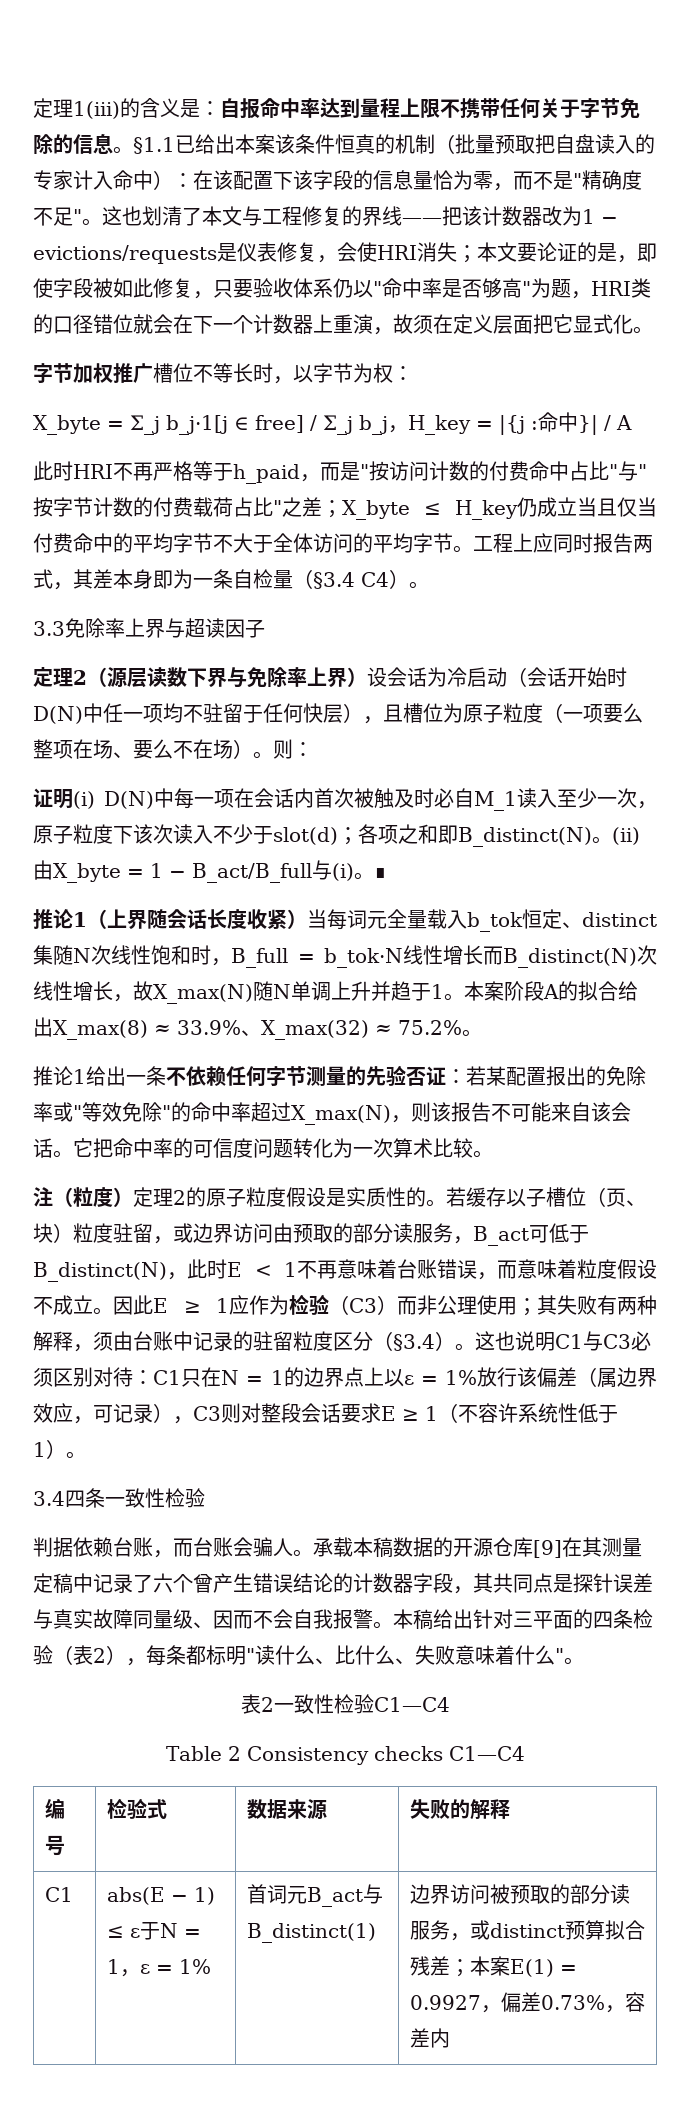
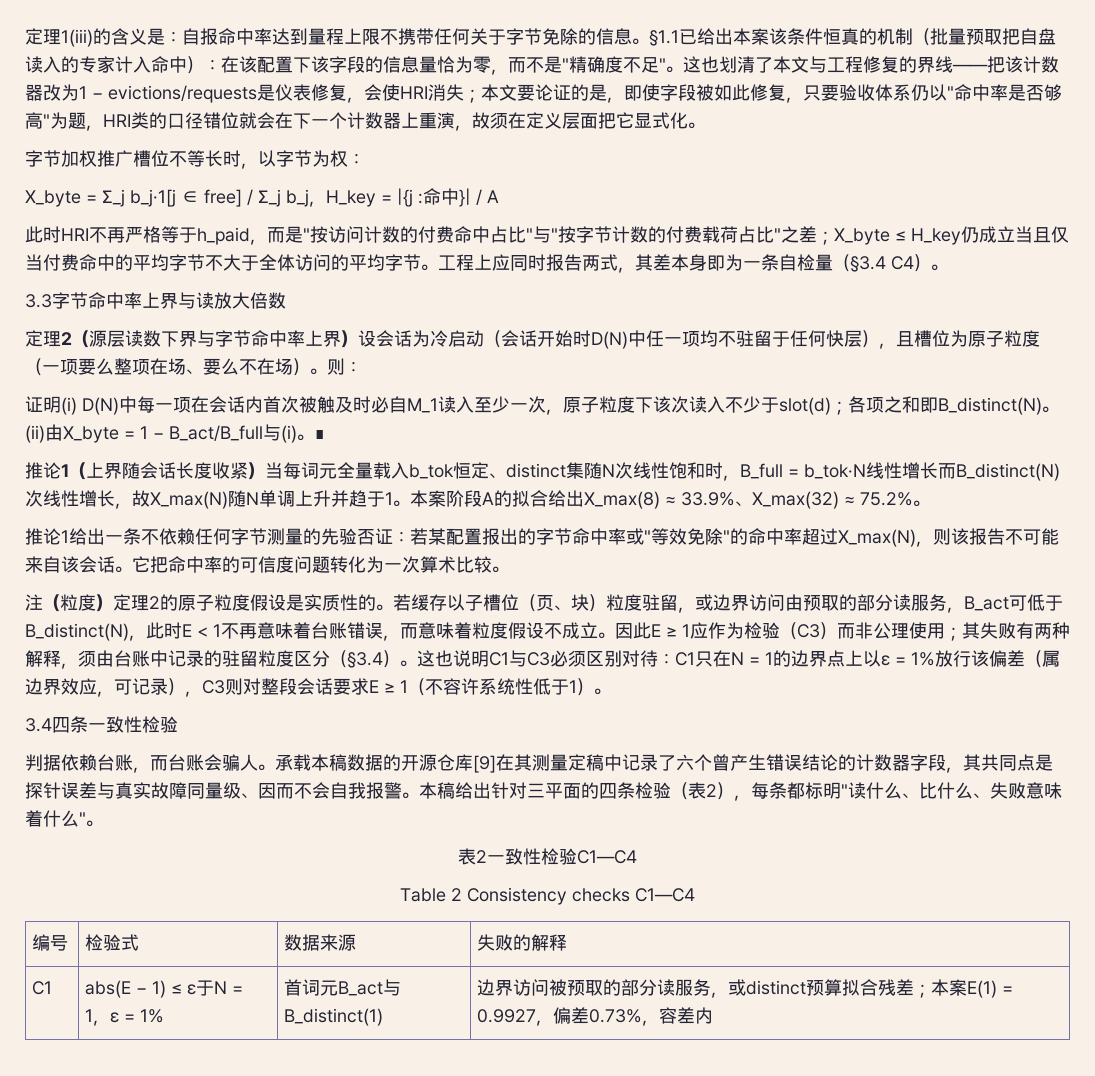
[65,618,265,638] 免除率上界与超读因子 -> [52,292,286,309] 字节命中率上界与读放大倍数
[247,667,287,688] 免除 -> [215,330,287,347] 字节命中
[606,1066,646,1086] 免除 -> [536,528,608,545] 字节命中

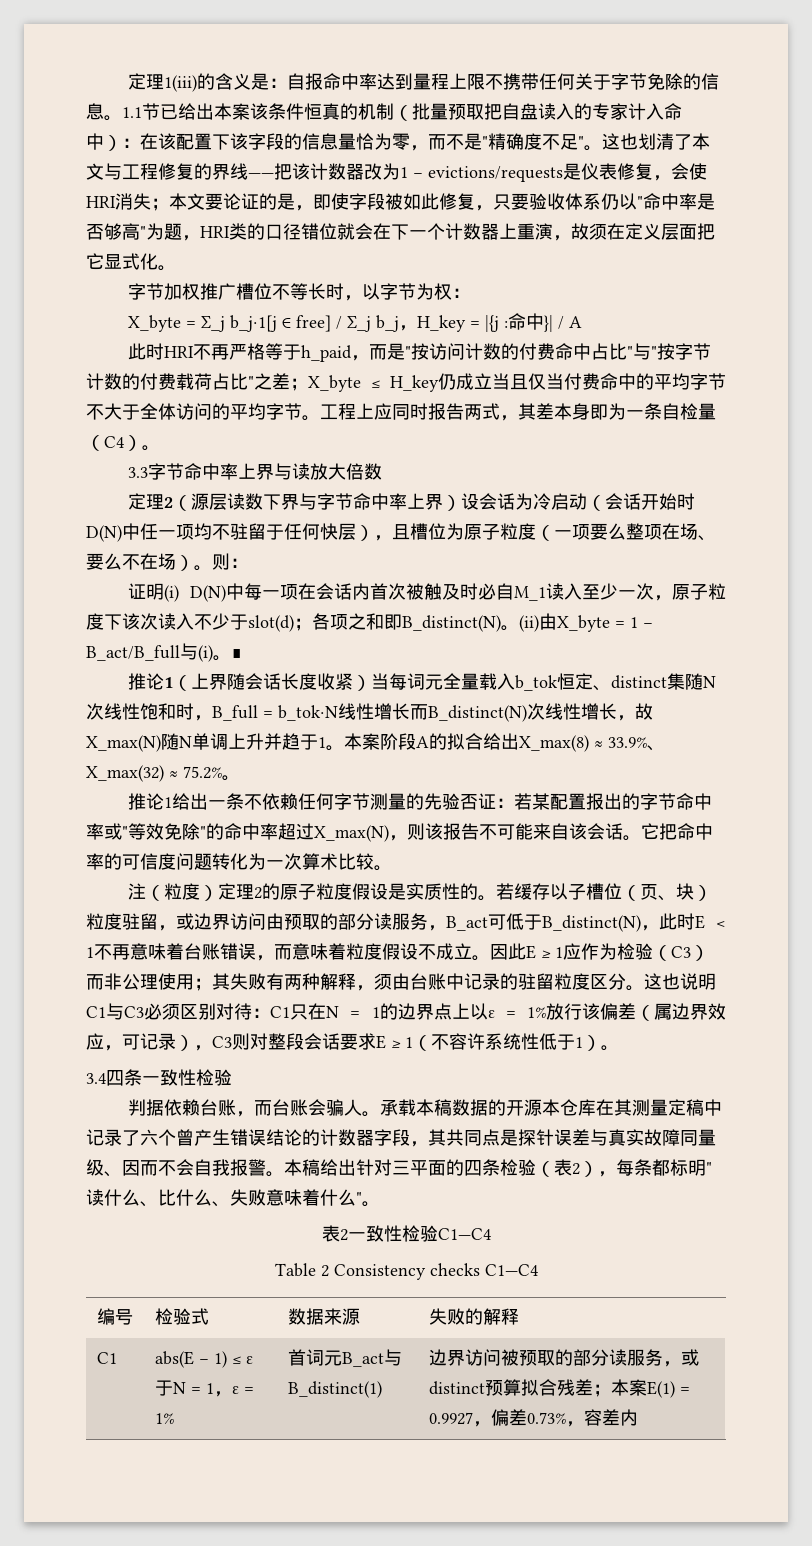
[649,30,679,46] §1.1 -> [122,103,160,120] 1.1节
[850,256,886,272] §3.4 -> (104, 443) none
[330,650,400,668] （§3.4） -> (626, 981) none
[437,754,496,773] 仓库[9] -> [541,1099,596,1116] 本仓库

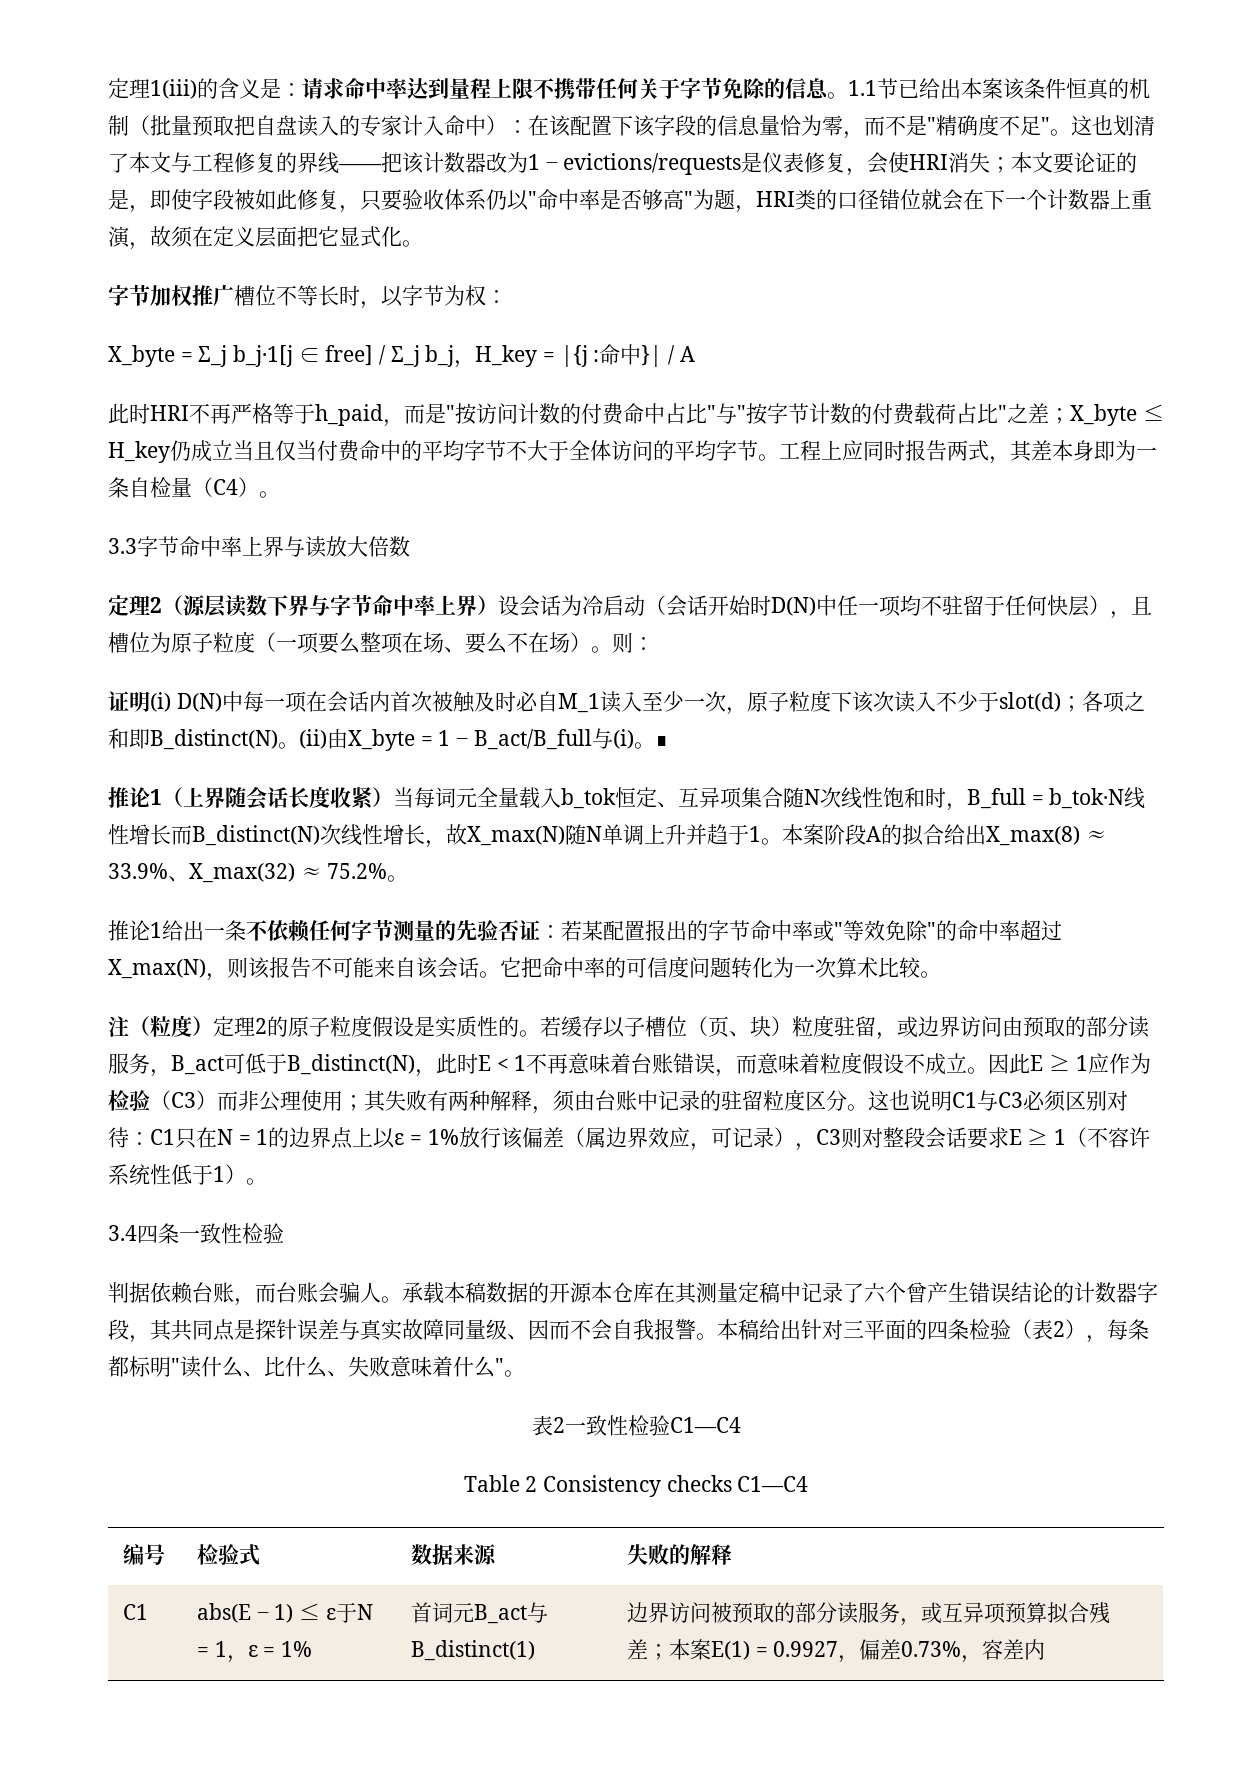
[286,73,323,90] 自报 -> [302,78,344,99] 请求
[610,673,685,690] distinct集 -> [678,787,783,809] 互异项集合
[429,1381,486,1395] distinct -> [942,1602,1007,1624] 互异项

